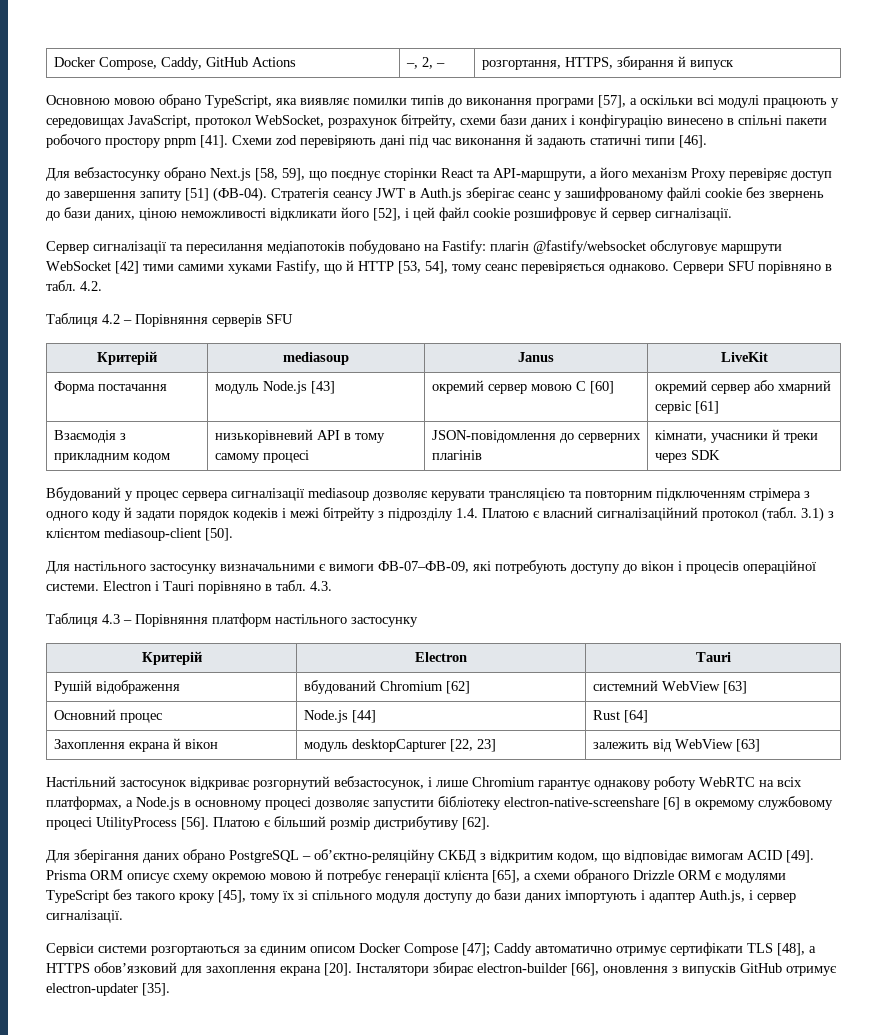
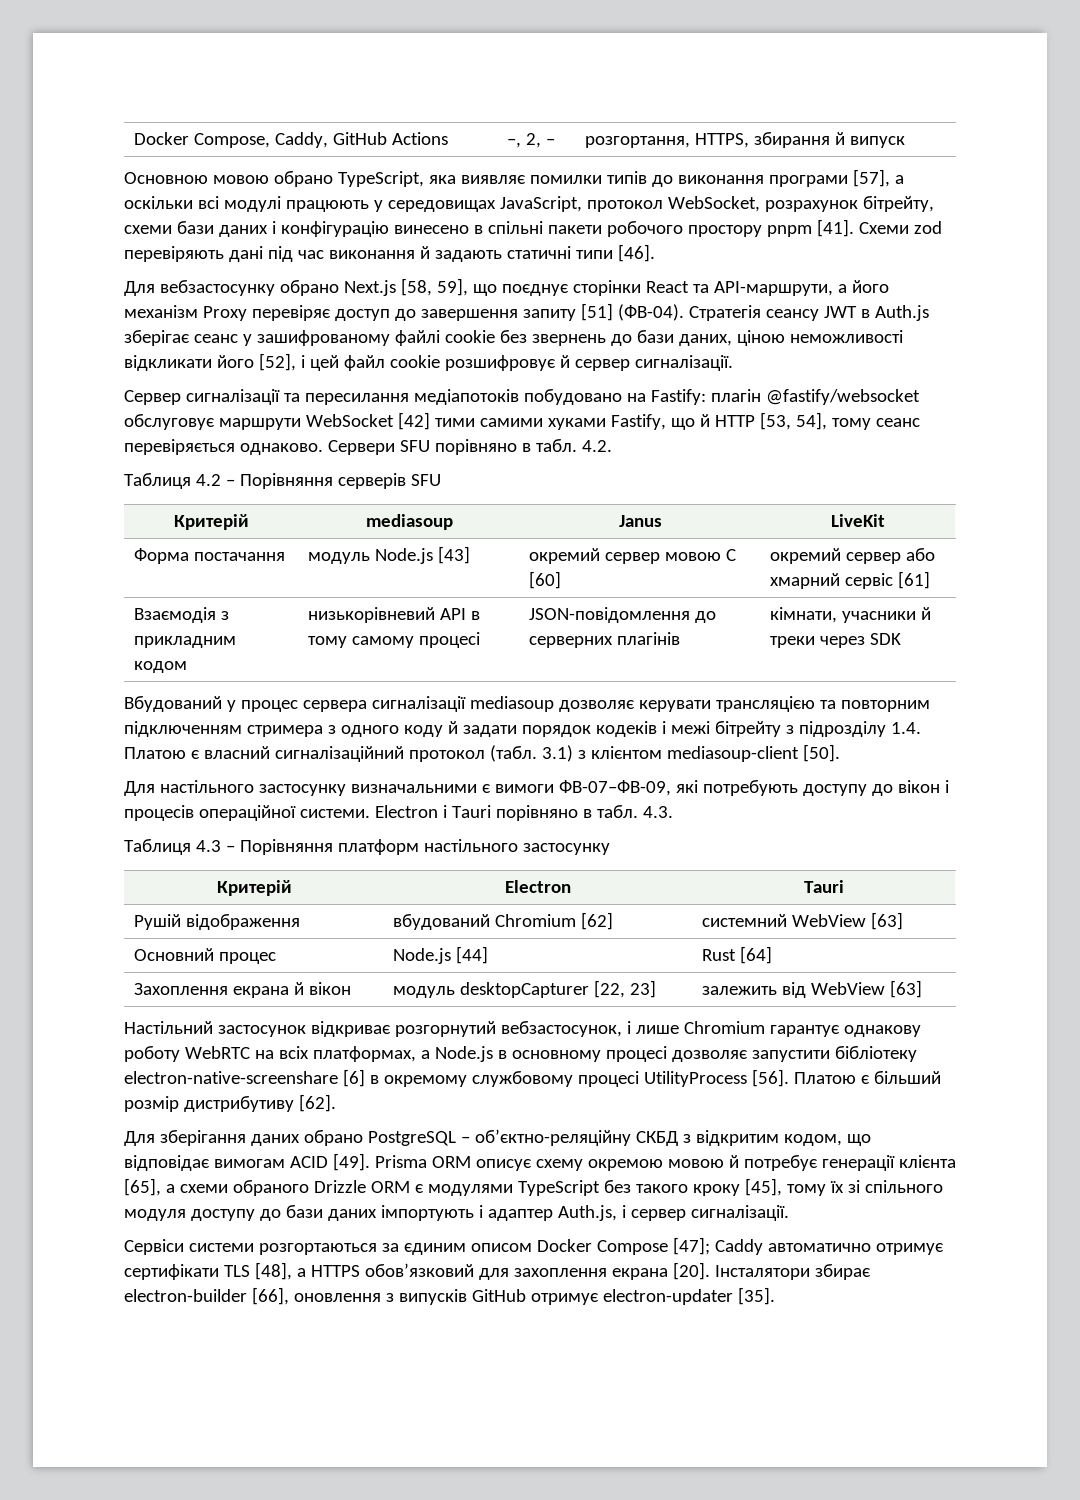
[749,488,801,501] стрімера -> [246,725,323,737] стримера

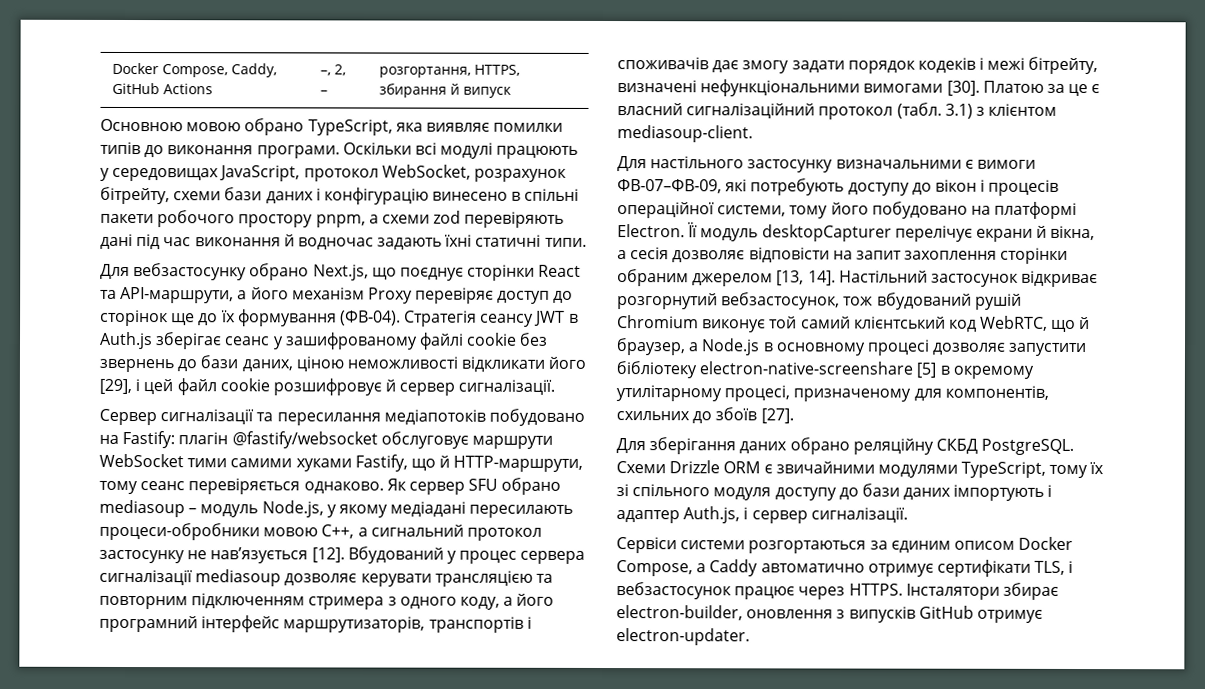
[768,169,904,187] [124,196,193,209] програми [57], а оскільки -> [256,142,412,159] програми. Оскільки
[766,219,909,237] pnpm [41]. Схеми -> [315,214,430,228] pnpm, а схеми
[434,244,655,262] задають статичні типи [46]. -> [297,234,587,250] водночас задають їхні статичні типи.
[343,278,468,296] Next.js [58, 59], -> [312,264,369,281] Next.js,
[420,303,613,321] завершення запиту [51] -> [100,309,337,327] сторінок ще до їх формування
[258,353,296,371] [52], -> [99,378,132,395] [29],
[397,412,430,430] [42] -> (184, 460) none
[714,412,827,430] HTTP [53, 54], -> [453,455,584,472] HTTP-маршрути,
[327,439,612,455] [124,473,441,489] [174,514,249,530] [365,514,453,530] [618,515,662,527] [831,514,885,527] [133,548,285,564] [307,546,470,564] [528,548,736,564] [528,571,561,589] [769,548,935,564] [769,571,930,589] [133,607,229,623] [133,636,236,648] [133,661,187,673] [307,607,480,623] [307,632,480,648] [528,607,716,623] [528,632,680,648] [769,607,931,623] [769,633,901,648] Сервери SFU порівняно в табл. 4.2. // Таблиця 4.2 – Порівняння серверів SFU // Критерій | mediasoup | Janus | LiveKit // Форма постачання | модуль Node.js [43] | окремий сервер мовою C [60] | окремий сервер або хмарний сервіс [61] // Взаємодія з прикладним кодом | низькорівневий API в тому самому процесі | JSON-повідомлення до серверних плагінів | кімнати, учасники й треки через SDK // -> [386,477,562,495] [99,499,574,518] [99,522,542,541] [99,547,345,564] Як сервер SFU обрано mediasoup – модуль Node.js, у якому медіадані пересилають процеси-обробники мовою C++, а сигнальний протокол застосунку не нав’язується [12].
[403,721,458,737] коду й -> [459,593,555,610] [99,615,532,633] [617,57,790,74] коду, а його програмний інтерфейс маршрутизаторів, транспортів і споживачів дає змогу
[714,721,921,737] [124,747,186,759] бітрейту з підрозділу 1.4. Платою -> [1028,56,1099,75] [617,79,1089,97] бітрейту, визначені нефункціональними вимогами [30]. Платою за це
[666,744,840,762] mediasoup-client [50]. -> [617,125,753,143] mediasoup-client.
[299,805,673,821] [124,839,610,855] [216,880,292,896] [505,880,571,893] [804,880,844,893] [133,914,300,930] [392,912,613,930] [701,912,903,930] [133,948,276,964] [392,946,488,964] [701,946,772,964] [133,982,351,998] [392,980,656,998] [701,980,922,998] системи. Electron і Tauri порівняно в табл. 4.3. // Таблиця 4.3 – Порівняння платформ настільного застосунку // Критерій | Electron | Tauri // Рушій відображення | вбудований Chromium [62] | системний WebView [63] // Основний процес | Node.js [44] | Rust [64] // Захоплення екрана й вікон | модуль desktopCapturer [22, 23] | залежить від WebView [63] // -> [717,201,1078,219] [617,222,1096,242] [617,247,1069,264] [617,269,836,287] системи, тому його побудовано на платформі Electron. Її модуль desktopCapturer перелічує екрани й вікна, а сесія дозволяє відповісти на запит захоплення сторінки обраним джерелом [13, 14].
[626,1021,921,1037] [124,1046,416,1062] і лише Chromium гарантує однакову роботу WebRTC на всіх платформах, -> [843,292,1022,310] [617,315,1091,333] [616,338,686,356] тож вбудований рушій Chromium виконує той самий клієнтський код WebRTC, що й браузер,
[342,1069,365,1087] [6] -> [916,362,937,378] [5]
[471,1069,941,1087] [124,1094,336,1112] [124,1129,871,1146] [124,1153,956,1171] [124,1178,782,1196] службовому процесі UtilityProcess [56]. Платою є більший розмір дистрибутиву [62]. // Для зберігання даних обрано PostgreSQL – об’єктно-реляційну СКБД з відкритим кодом, що відповідає вимогам ACID [49]. Prisma ORM описує схему окремою мовою й потребує генерації клієнта [65], а схеми обраного Drizzle ORM є модулями TypeScript без такого кроку [45], -> [616,385,1049,402] [616,407,794,424] [616,437,1075,455] [616,460,1047,478] утилітарному процесі, призначеному для компонентів, схильних до збоїв [27]. // Для зберігання даних обрано реляційну СКБД PostgreSQL. Схеми Drizzle ORM є звичайними модулями TypeScript,
[596,1237,710,1255] Compose [47]; -> [616,560,707,577] Compose, а
[223,1262,871,1280] [124,1287,289,1305] TLS [48], а HTTPS обов’язковий для захоплення екрана [20]. Інсталятори збирає electron-builder [66], -> [1034,560,1074,575] [616,582,1059,600] [616,605,743,621] TLS, і вебзастосунок працює через HTTPS. Інсталятори збирає electron-builder,
[602,1287,775,1305] electron-updater [35]. -> [616,628,750,646] electron-updater.

